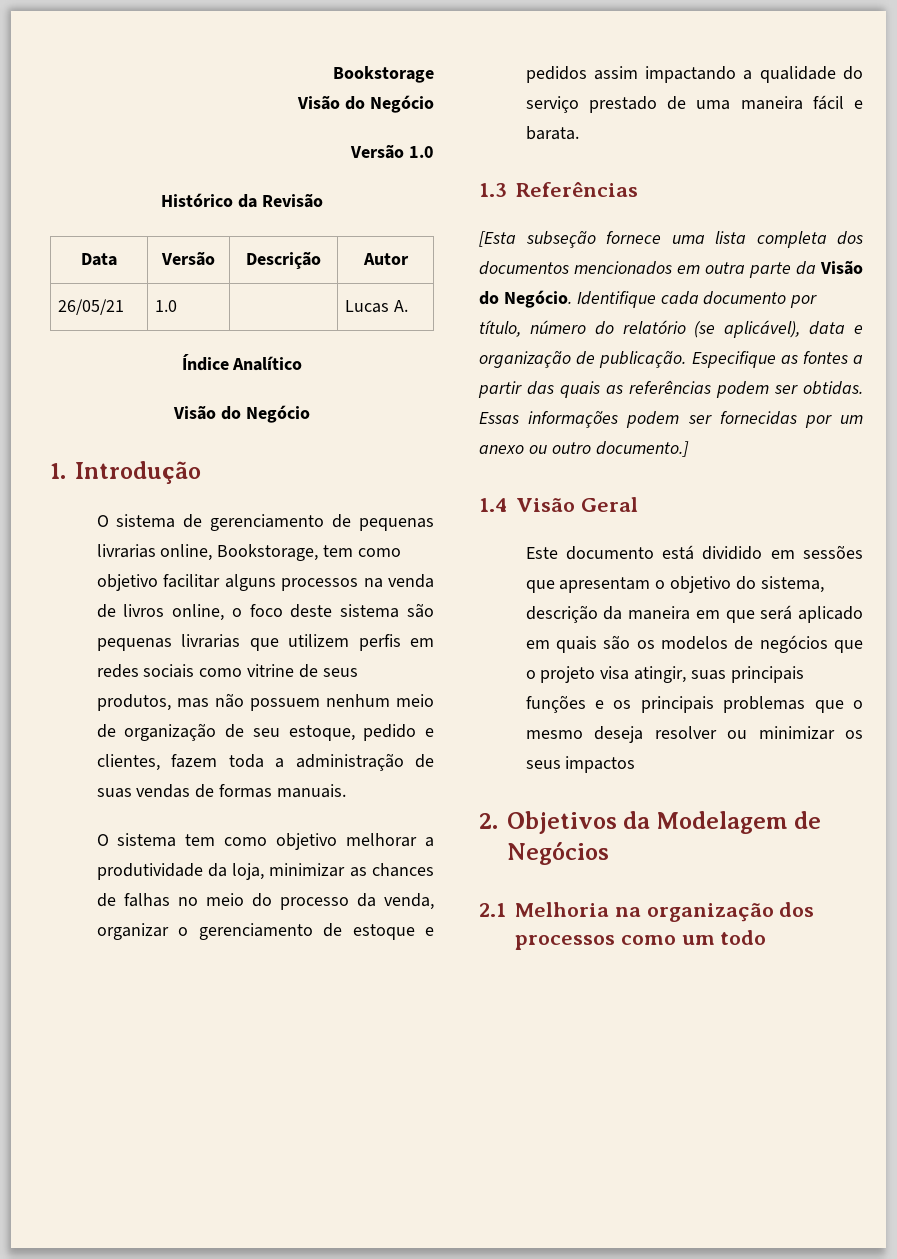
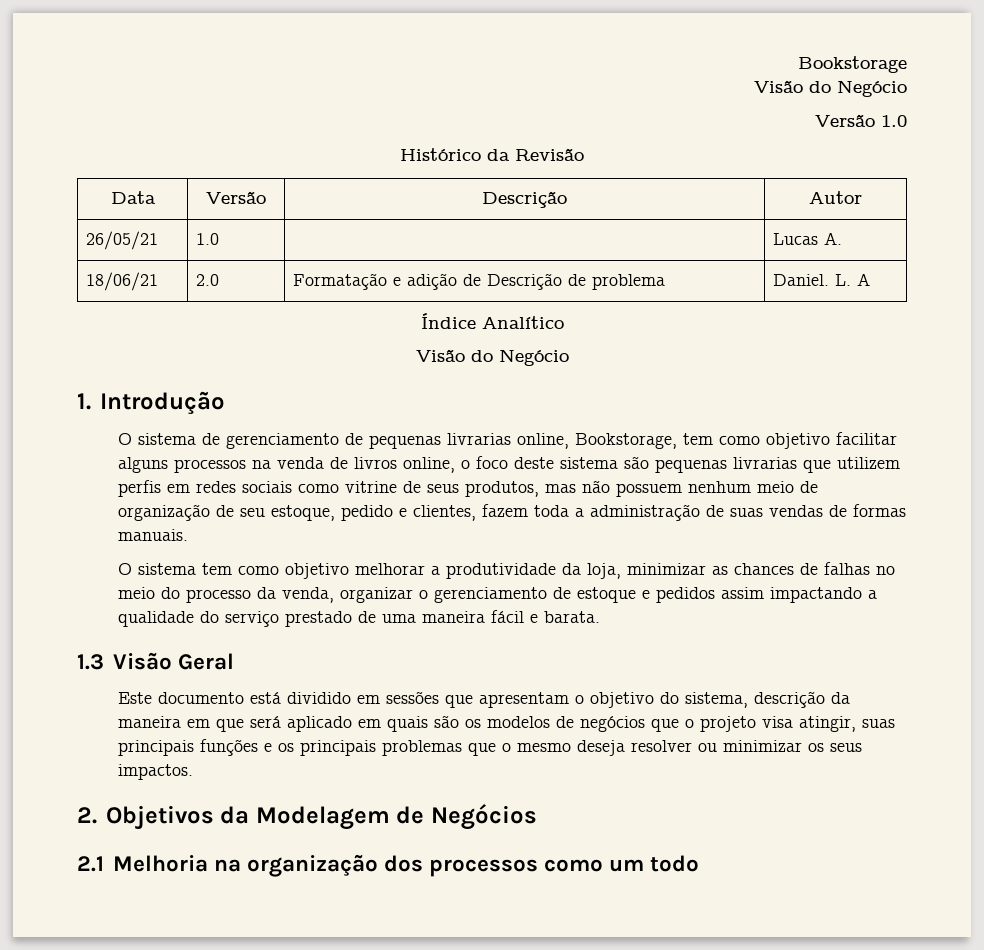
(408, 306) none -> [85,272,158,291] [195,274,219,286] [292,273,665,290] [772,273,870,286] // 18/06/21 | 2.0 | Formatação e adição de Descrição de problema | Daniel. L. A
[516,182,638,197] [479,230,863,248] [479,260,863,278] [479,290,818,308] [479,320,863,338] [479,350,863,368] [478,380,863,398] [479,410,864,428] [479,441,689,457] [479,498,507,512] Referências // [Esta subseção fornece uma lista completa dos documentos mencionados em outra parte da Visão do Negócio. Identifique cada documento por título, número do relatório (se aplicável), data e organização de publicação. Especifique as fontes a partir das quais as referências podem ser obtidas. Essas informações podem ser fornecidas por um anexo ou outro documento.] // 1.4 -> (104, 662) none
[565,756,636,773] impactos -> [117,764,193,780] impactos.

